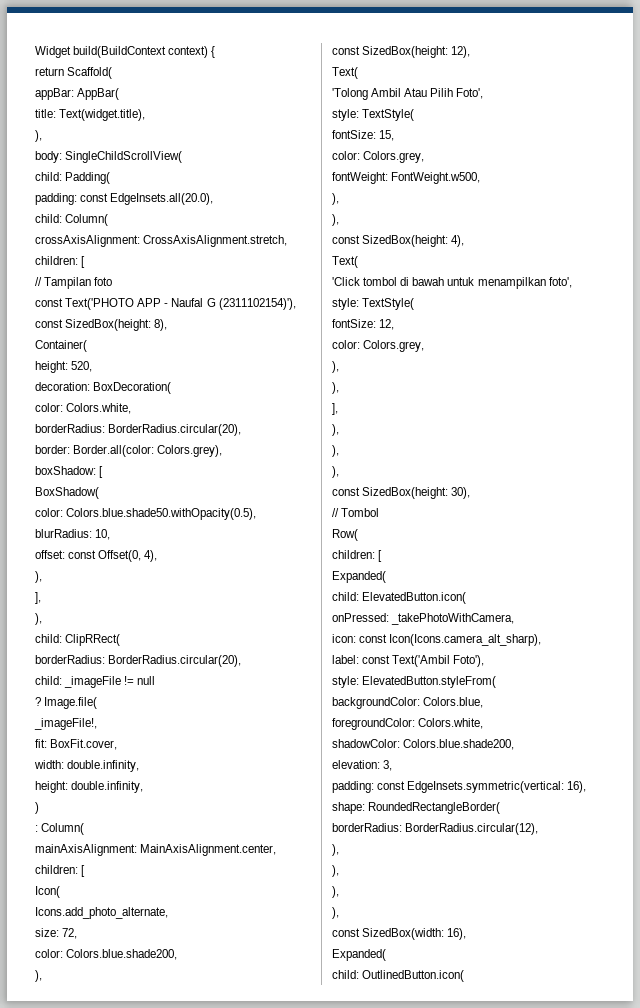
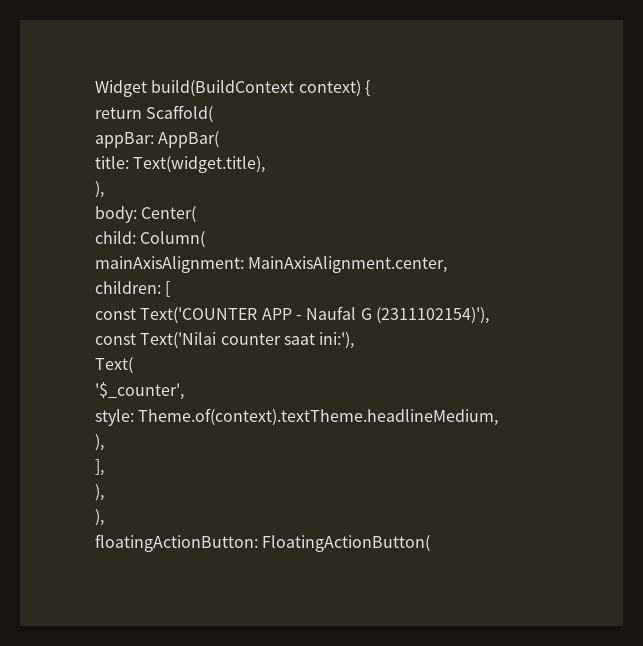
[65,151,183,163] [35,172,111,184] [35,193,214,205] [35,214,109,226] [35,235,288,247] [35,256,86,268] [35,277,113,289] [35,298,296,310] [35,319,168,331] [35,340,87,352] [35,361,93,373] [35,382,172,394] [35,403,132,414] [35,424,242,436] [35,445,223,457] [35,466,104,478] [35,487,99,499] [35,508,257,520] [35,529,111,540] [35,550,158,562] [35,571,42,583] [35,592,41,604] [35,613,42,625] [35,634,121,646] [35,655,242,667] [35,676,156,688] [35,697,98,709] [34,718,97,730] [35,739,118,750] [34,760,140,772] [35,781,144,793] [35,802,39,814] [35,825,38,832] SingleChildScrollView( // child: Padding( // padding: const EdgeInsets.all(20.0), // child: Column( // crossAxisAlignment: CrossAxisAlignment.stretch, // children: [ // // Tampilan foto // const Text('PHOTO APP - Naufal G (2311102154)'), // const SizedBox(height: 8), // Container( // height: 520, // decoration: BoxDecoration( // color: Colors.white, // borderRadius: BorderRadius.circular(20), // border: Border.all(color: Colors.grey), // boxShadow: [ // BoxShadow( // color: Colors.blue.shade50.withOpacity(0.5), // blurRadius: 10, // offset: const Offset(0, 4), // ), // ], // ), // child: ClipRRect( // borderRadius: BorderRadius.circular(20), // child: _imageFile != null // ? Image.file( // _imageFile!, // fit: BoxFit.cover, // width: double.infinity, // height: double.infinity, // ) // : -> [141,206,197,223] [95,231,136,244] Center( // child:
[35,886,60,898] [35,907,168,919] [35,928,78,939] [35,949,178,960] [35,970,42,982] [332,46,471,58] [332,67,358,79] [332,88,484,100] [332,109,415,121] [332,130,395,141] [332,151,425,163] [332,172,481,184] [332,193,339,205] [332,214,339,226] [332,235,465,247] [332,256,358,268] [332,277,572,289] [332,298,415,310] [332,319,395,330] [332,340,425,352] [332,361,339,373] [332,382,339,394] [332,403,338,415] [332,424,339,436] [332,445,339,457] [332,466,339,478] [332,487,471,499] [332,508,380,517] [332,529,358,541] [332,550,383,562] [332,571,386,583] [332,592,467,604] [332,613,515,625] [332,634,542,646] [332,655,485,667] [332,676,497,688] [332,697,484,709] [332,718,484,730] [332,739,515,750] [332,760,393,771] [332,781,587,793] [332,802,501,814] [332,823,539,835] [332,844,339,856] [332,865,339,877] [332,886,339,898] [332,907,339,919] [332,928,467,940] [332,949,386,961] [332,970,465,982] Icon( // Icons.add_photo_alternate, // size: 72, // color: Colors.blue.shade200, // ), // const SizedBox(height: 12), // Text( // 'Tolong Ambil Atau Pilih Foto', // style: TextStyle( // fontSize: 15, // color: Colors.grey, // fontWeight: FontWeight.w500, // ), // ), // const SizedBox(height: 4), // Text( // 'Click tombol di bawah untuk menampilkan foto', // style: TextStyle( // fontSize: 12, // color: Colors.grey, // ), // ), // ], // ), // ), // ), // const SizedBox(height: 30), // // Tombol // Row( // children: [ // Expanded( // child: ElevatedButton.icon( // onPressed: _takePhotoWithCamera, // icon: const Icon(Icons.camera_alt_sharp), // label: const Text('Ambil Foto'), // style: ElevatedButton.styleFrom( // backgroundColor: Colors.blue, // foregroundColor: Colors.white, // shadowColor: Colors.blue.shade200, // elevation: 3, // padding: const EdgeInsets.symmetric(vertical: 16), // shape: RoundedRectangleBorder( // borderRadius: BorderRadius.circular(12), // ), // ), // ), // ), // const SizedBox(width: 16), // Expanded( // child: OutlinedButton.icon( -> [95,306,489,324] [95,332,355,349] [95,357,133,374] [95,382,184,400] [95,408,499,426] [95,434,104,451] [95,459,104,476] [95,484,104,501] [95,509,104,526] [95,534,431,552] const Text('COUNTER APP - Naufal G (2311102154)'), // const Text('Nilai counter saat ini:'), // Text( // '$_counter', // style: Theme.of(context).textTheme.headlineMedium, // ), // ], // ), // ), // floatingActionButton: FloatingActionButton(

